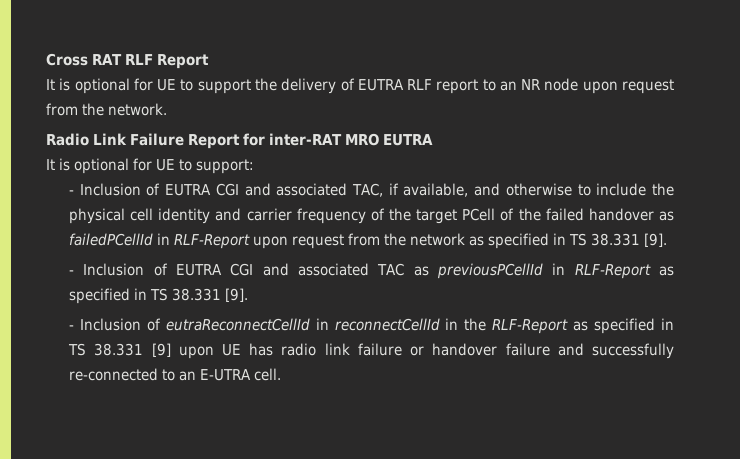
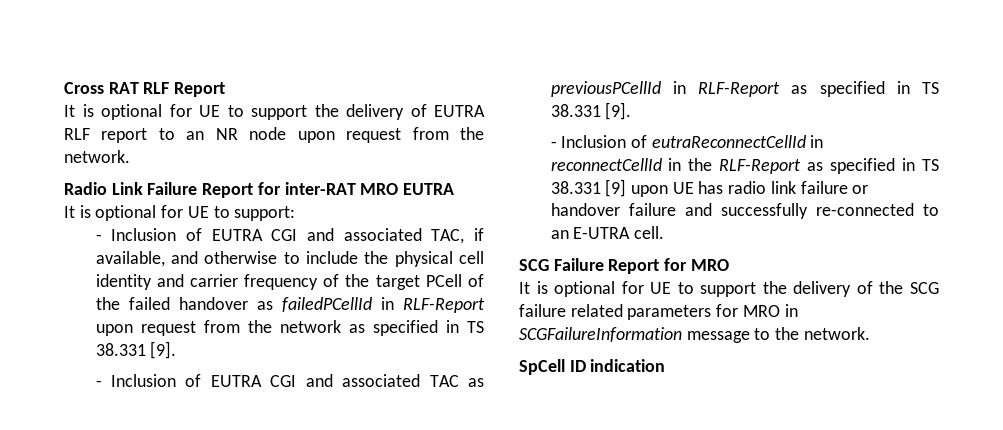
(282, 374) none -> [519,258,729,274] [519,281,939,297] [519,304,798,320] [519,327,870,343] [519,359,666,375] // SCG Failure Report for MRO // It is optional for UE to support the delivery of the SCG failure related parameters for MRO in SCGFailureInformation message to the network. // SpCell ID indication

